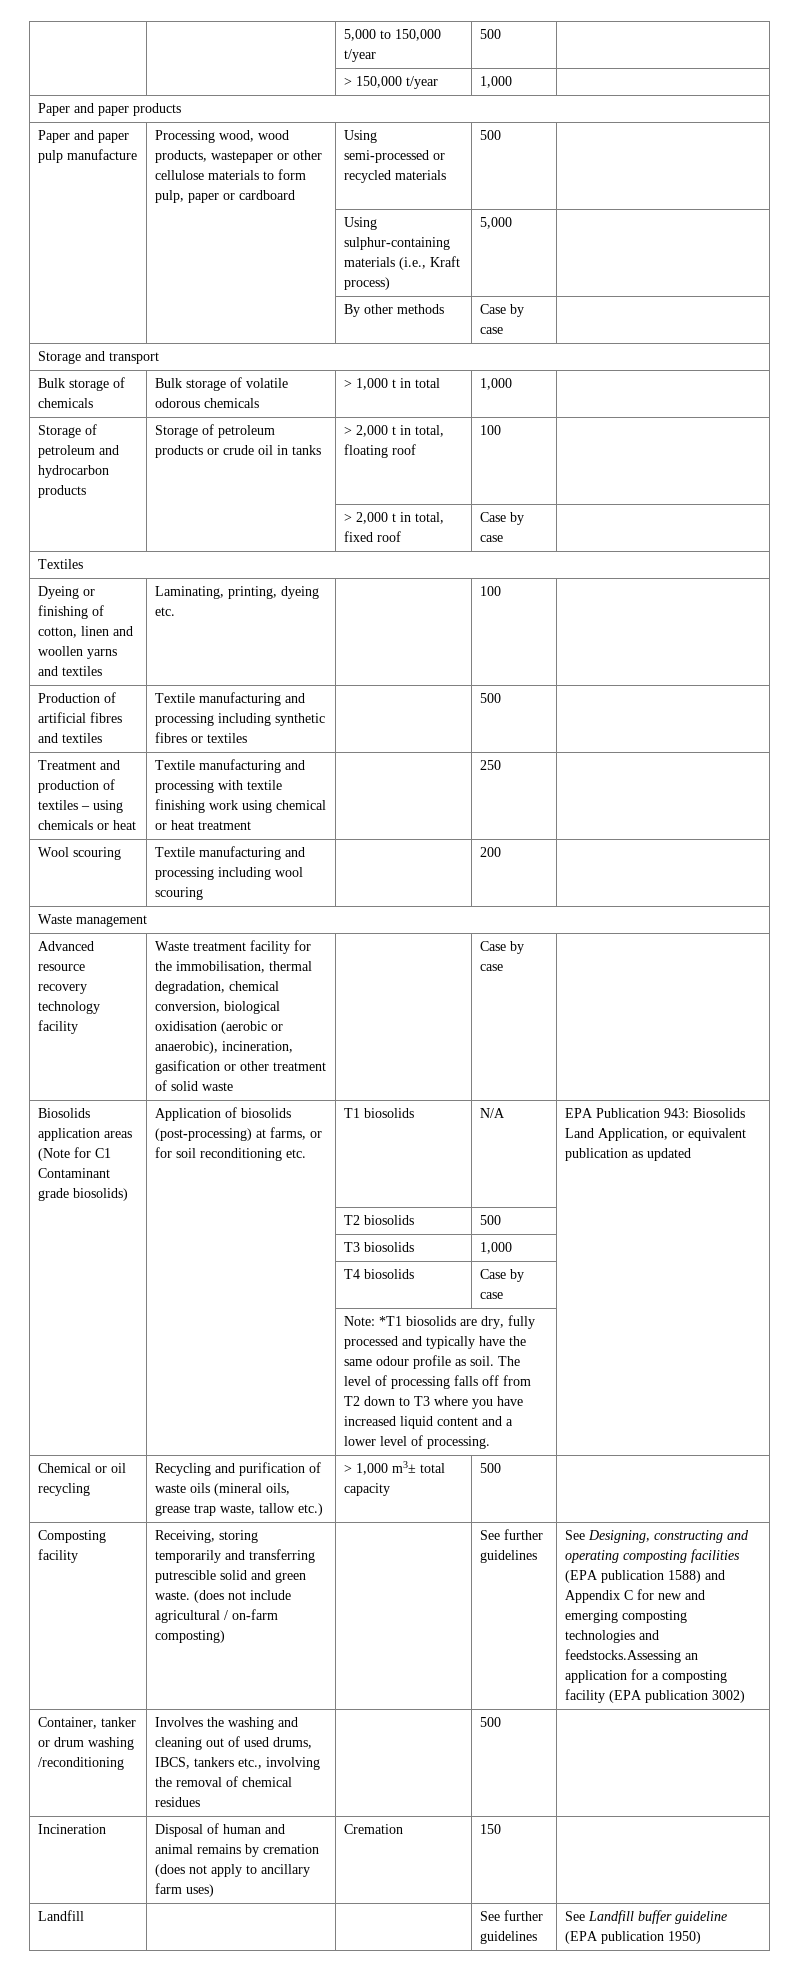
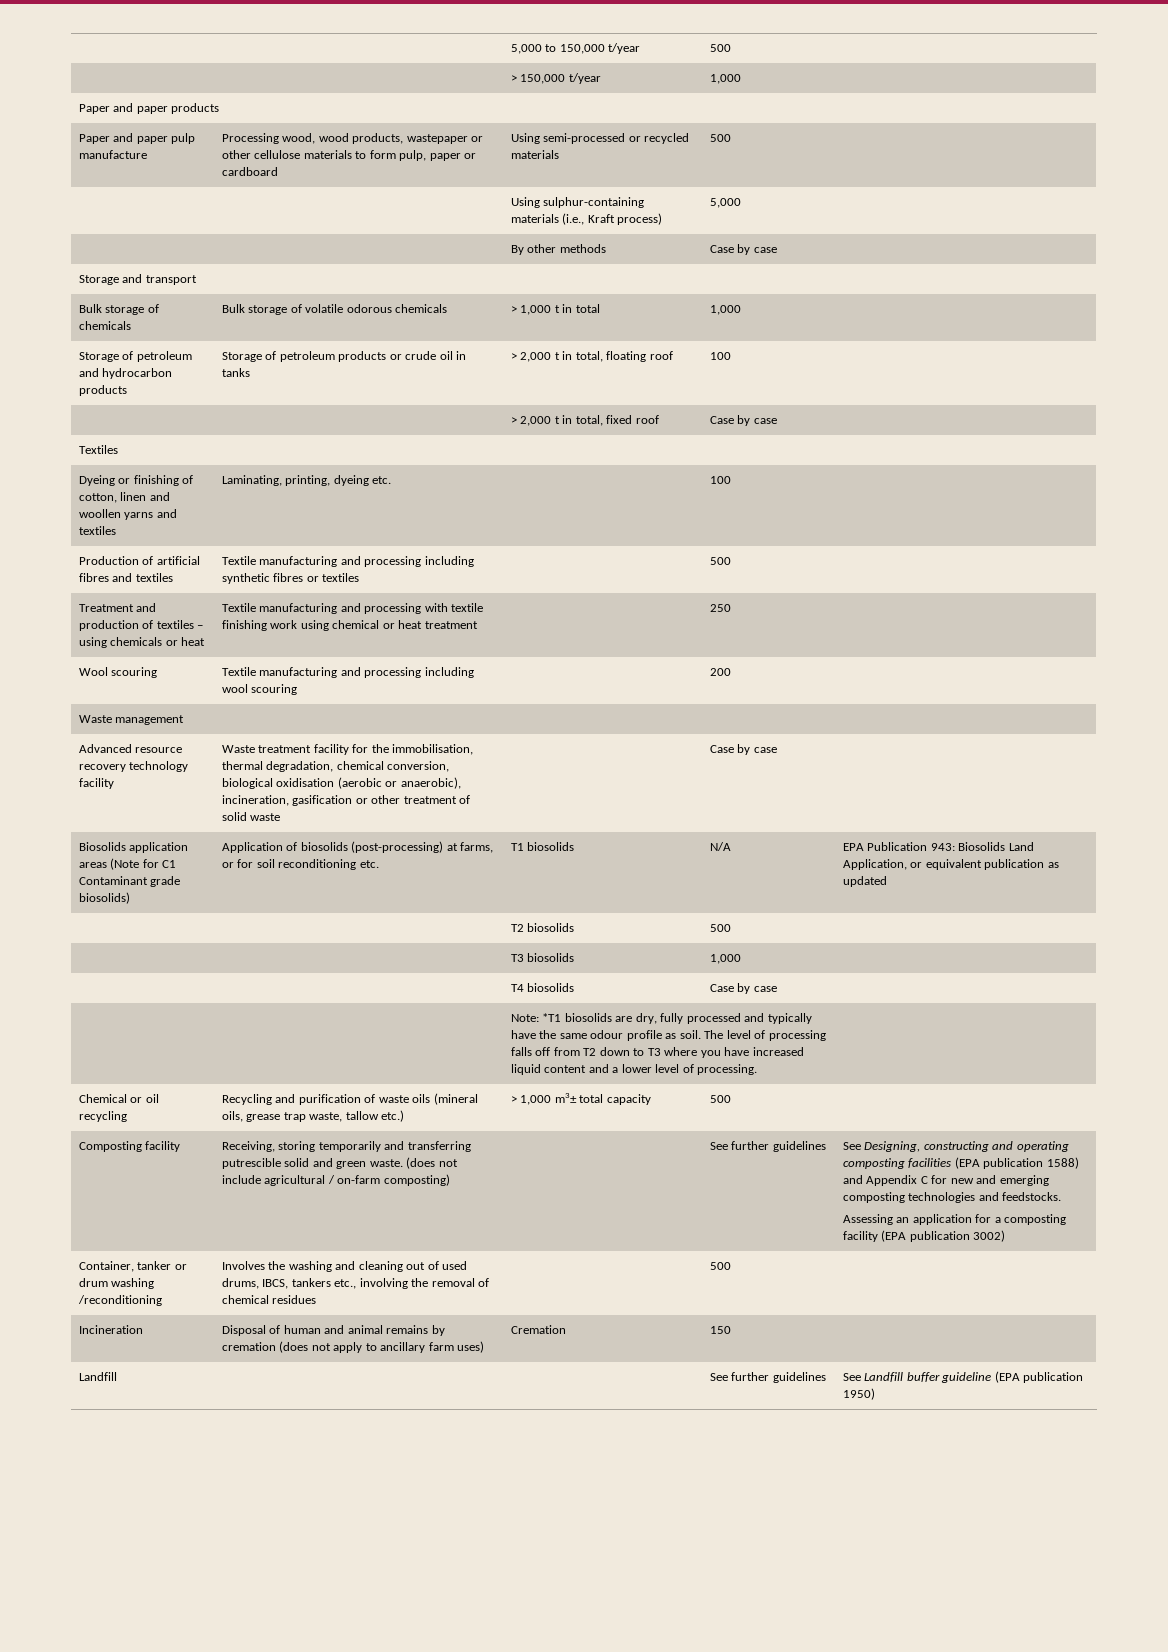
[565,1649,682,1663] feedstocks.Assessing -> [1002,1192,1062,1201] [842,1214,893,1225] feedstocks. // Assessing

